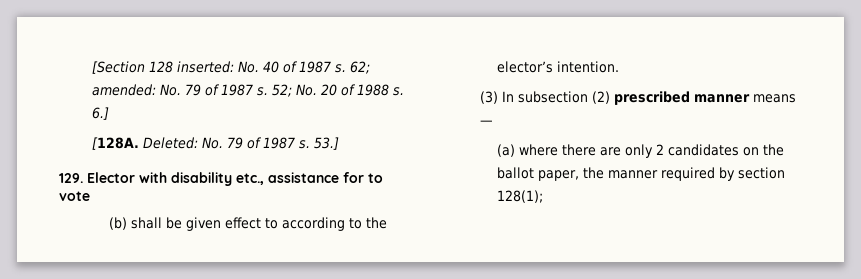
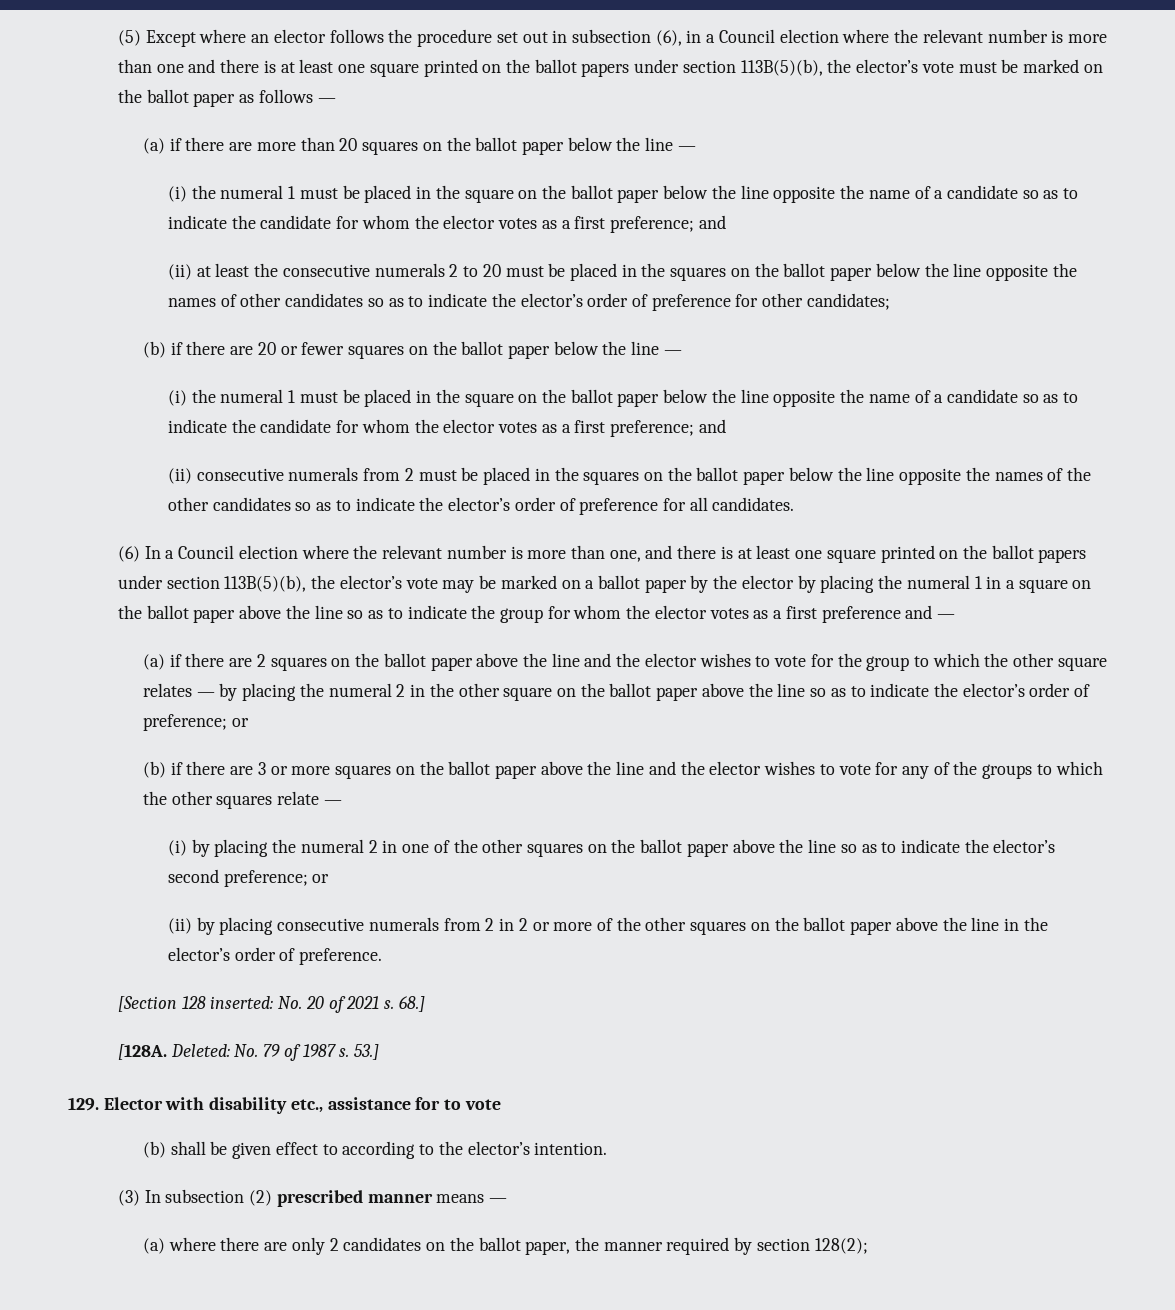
[92,61,371,74] [92,84,405,97] [92,107,110,120] [Section 128 inserted: No. 40 of 1987 s. 62; amended: No. 79 of 1987 s. 52; No. 20 of 1988 s. 6.] -> [118,29,1107,47] [118,59,1103,77] [118,89,336,107] [143,137,696,155] [168,185,1079,203] [168,215,726,233] [168,263,1077,281] [168,293,890,311] [143,341,682,359] [168,389,1079,407] [168,419,726,437] [168,467,1091,485] [168,497,795,515] [118,545,1087,563] [118,575,1092,593] [118,605,955,623] [143,653,1107,671] [143,683,1091,701] [143,714,249,731] [143,761,1103,779] [143,791,342,809] [168,839,1056,857] [168,869,330,887] [168,917,1048,935] [168,947,383,965] [118,996,425,1013] (5) Except where an elector follows the procedure set out in subsection (6), in a Council election where the relevant number is more than one and there is at least one square printed on the ballot papers under section 113B(5)(b), the elector’s vote must be marked on the ballot paper as follows — // (a) if there are more than 20 squares on the ballot paper below the line — // (i) the numeral 1 must be placed in the square on the ballot paper below the line opposite the name of a candidate so as to indicate the candidate for whom the elector votes as a first preference; and // (ii) at least the consecutive numerals 2 to 20 must be placed in the squares on the ballot paper below the line opposite the names of other candidates so as to indicate the elector’s order of preference for other candidates; // (b) if there are 20 or fewer squares on the ballot paper below the line — // (i) the numeral 1 must be placed in the square on the ballot paper below the line opposite the name of a candidate so as to indicate the candidate for whom the elector votes as a first preference; and // (ii) consecutive numerals from 2 must be placed in the squares on the ballot paper below the line opposite the names of the other candidates so as to indicate the elector’s order of preference for all candidates. // (6) In a Council election where the relevant number is more than one, and there is at least one square printed on the ballot papers under section 113B(5)(b), the elector’s vote may be marked on a ballot paper by the elector by placing the numeral 1 in a square on the ballot paper above the line so as to indicate the group for whom the elector votes as a first preference and — // (a) if there are 2 squares on the ballot paper above the line and the elector wishes to vote for the group to which the other square relates — by placing the numeral 2 in the other square on the ballot paper above the line so as to indicate the elector’s order of preference; or // (b) if there are 3 or more squares on the ballot paper above the line and the elector wishes to vote for any of the groups to which the other squares relate — // (i) by placing the numeral 2 in one of the other squares on the ballot paper above the line so as to indicate the elector’s second preference; or // (ii) by placing consecutive numerals from 2 in 2 or more of the other squares on the ballot paper above the line in the elector’s order of preference. // [Section 128 inserted: No. 20 of 2021 s. 68.]
[496,190,543,203] 128(1); -> [814,1238,868,1254] 128(2);

